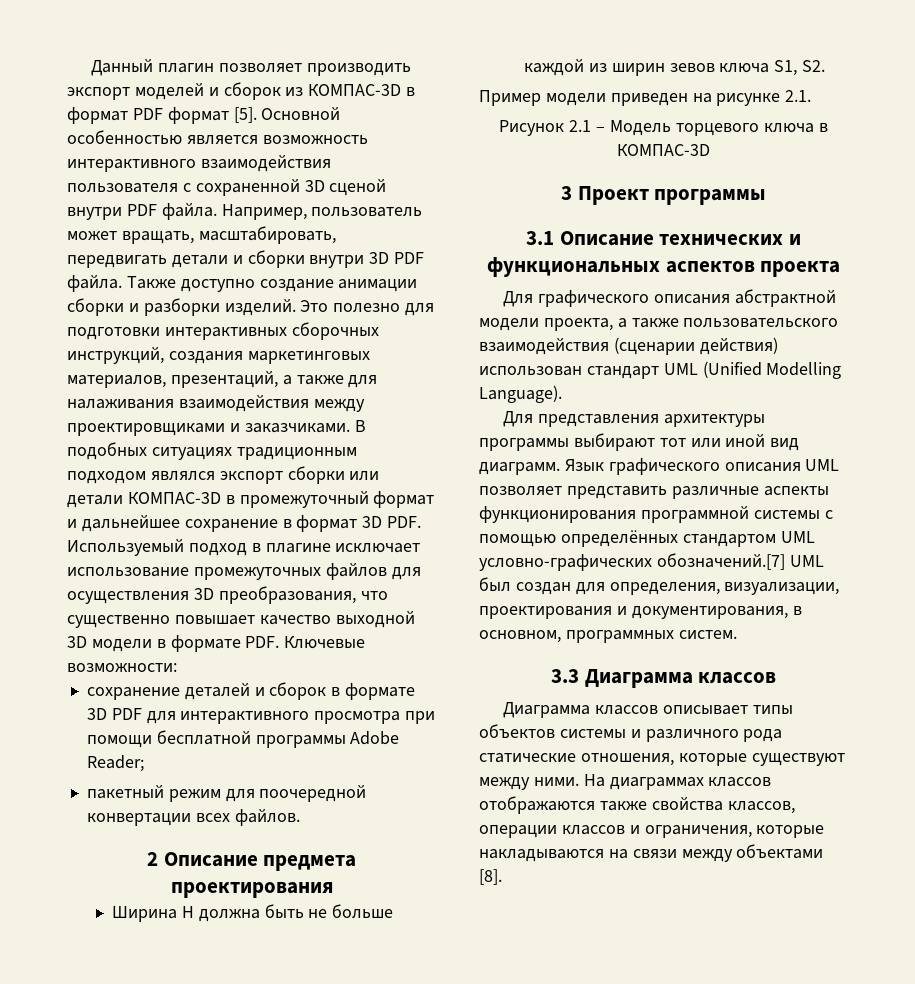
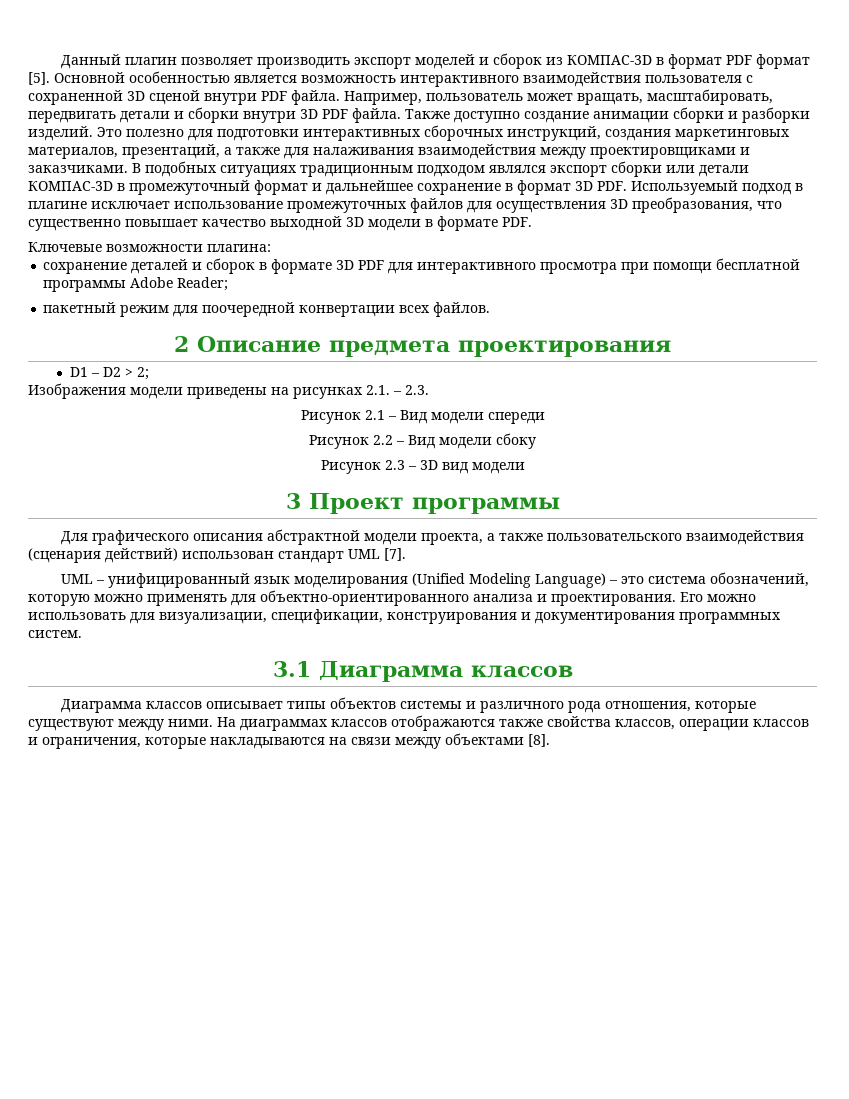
[284,636,366,649] [67,663,177,672] Ключевые возможности: -> [28,242,271,252] // Ключевые возможности плагина:
[112,904,394,922] [524,59,826,76] [479,90,781,106] Ширина H должна быть не больше каждой из ширин зевов ключа S1, S2. // Пример модели приведен на рисунке -> [69,367,149,380] [28,383,363,399] D1 – D2 > 2; // Изображения модели приведены на рисунках
(812, 96) none -> [393,385,429,395] – 2.3.
[610,120,828,136] [617,144,710,156] [560,186,767,205] [525,231,802,246] [486,257,841,277] Модель торцевого ключа в КОМПАС-3D // 3 Проект программы // 3.1 Описание технических и функциональных аспектов проекта -> [399,410,545,424] [309,433,536,449] [320,460,525,474] [285,493,560,514] Вид модели спереди // Рисунок 2.2 – Вид модели сбоку // Рисунок 2.3 – 3D вид модели // 3 Проект программы
[613,337,778,355] (сценарии действия) -> [28,548,178,563] (сценария действий)
[702,361,842,379] [479,385,562,403] [502,411,765,427] [479,433,800,451] [479,458,840,475] [479,486,829,499] [479,506,833,523] [479,530,815,547] [479,553,824,571] [479,577,840,595] [479,606,802,619] [479,630,561,643] (Unified Modelling Language). // Для представления архитектуры программы выбирают тот или иной вид диаграмм. Язык графического описания UML позволяет представить различные аспекты функционирования программной системы с помощью определённых стандартом UML условно-графических обозначений.[7] UML был создан для определения, визуализации, проектирования и документирования, в основном, -> [384,548,406,561] [61,572,810,588] [28,590,756,606] [28,609,675,624] [7]. // UML – унифицированный язык моделирования (Unified Modeling Language) – это система обозначений, которую можно применять для объектно-ориентированного анализа и проектирования. Его можно использовать для визуализации, спецификации, конструирования и документирования
[550,669,579,683] 3.3 -> [272,661,311,677] 3.1
[479,753,576,763] статические -> (602, 707) none

